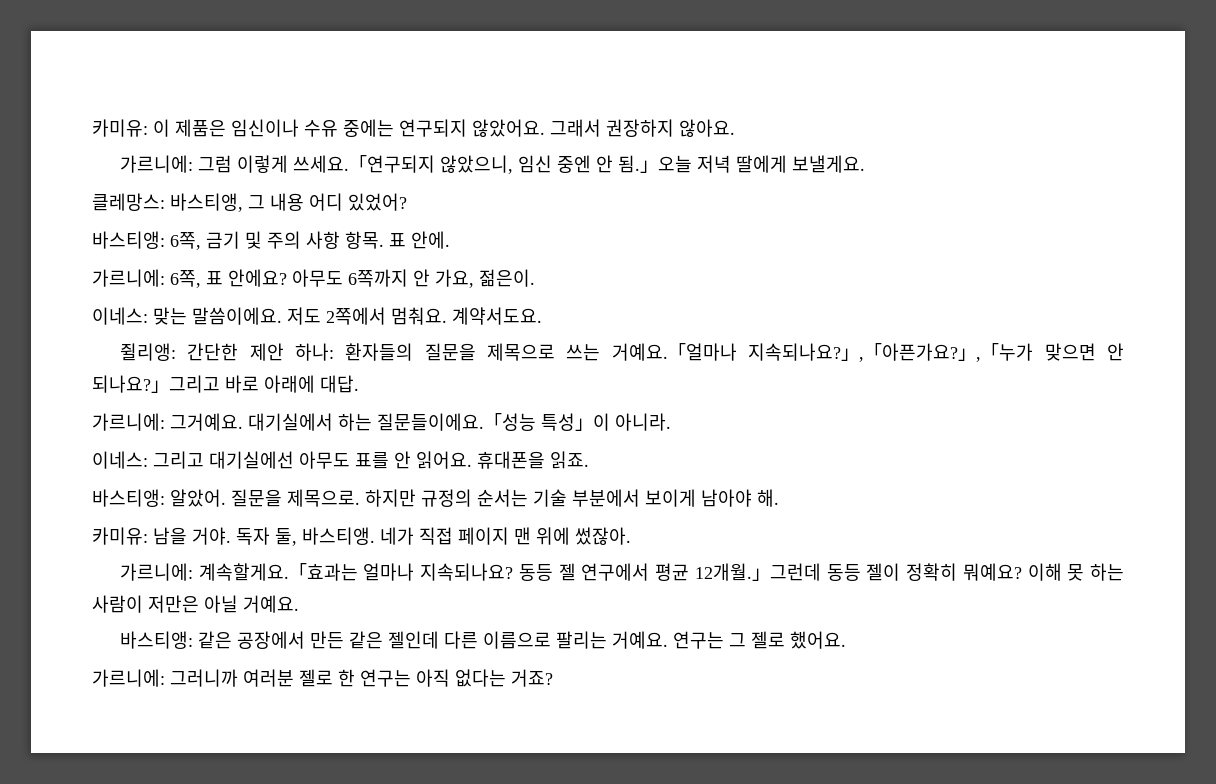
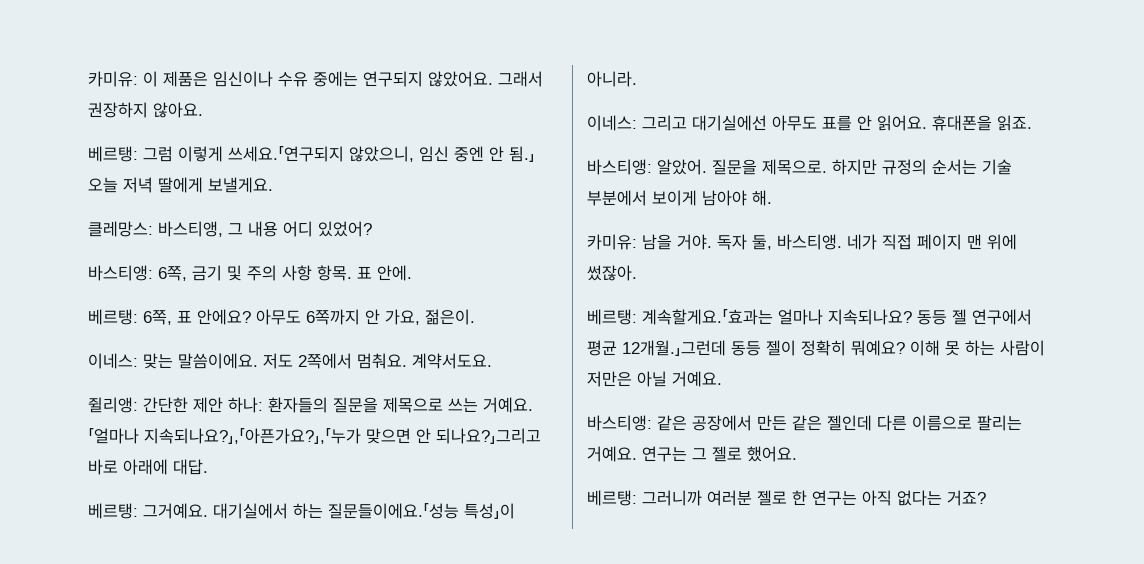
[119,155,193,173] 가르니에: -> [88,146,138,162] 베르탱:
[92,269,165,287] 가르니에: -> [88,309,138,325] 베르탱:
[92,413,165,431] 가르니에: -> [88,503,138,519] 베르탱:
[119,563,193,581] 가르니에: -> [587,309,637,325] 베르탱:
[92,669,165,687] 가르니에: -> [587,490,637,506] 베르탱:

